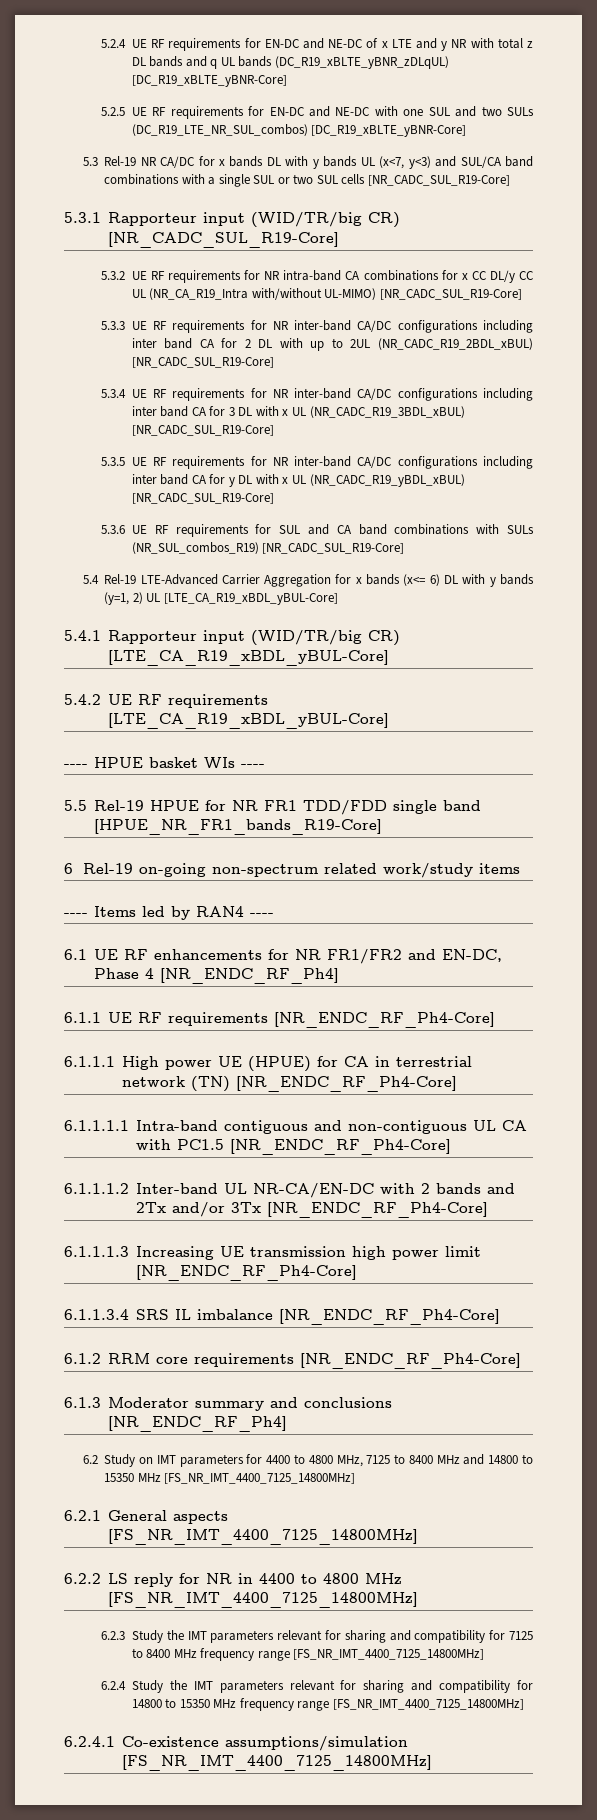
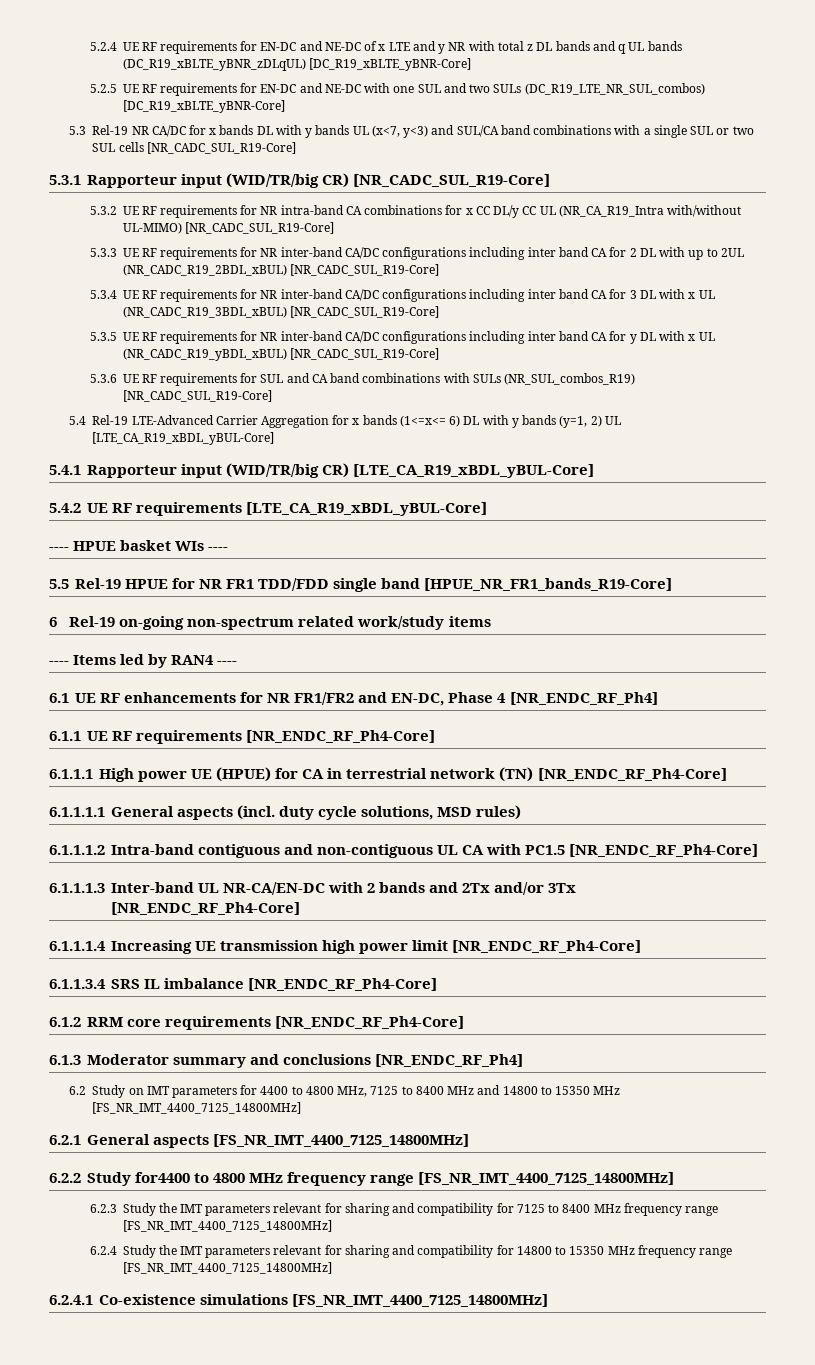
[403,574,427,586] (x<= -> [399,415,446,427] (1<=x<=
(129, 1125) none -> [111,805,522,820] [49,845,105,855] General aspects (incl. duty cycle solutions, MSD rules) // 6.1.1.1.2
[64,1183,129,1194] 6.1.1.1.2 -> [49,883,105,893] 6.1.1.1.3
[64,1246,129,1257] 6.1.1.1.3 -> [49,941,106,951] 6.1.1.1.4
[107,1573,295,1587] LS reply for NR in 4400 -> [87,1172,191,1186] Study for4400
(402, 1579) none -> [287,1172,415,1186] frequency range
[224,1736,408,1751] assumptions/simulation -> [200,1294,289,1305] simulations

